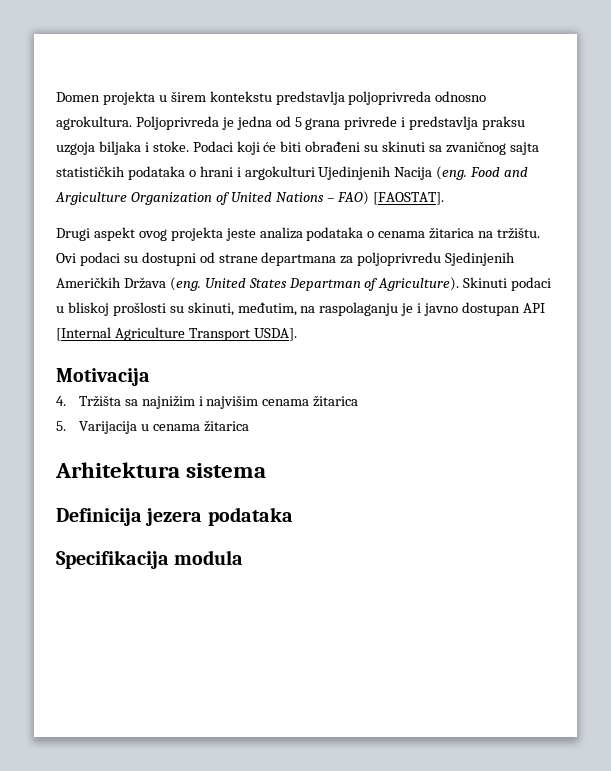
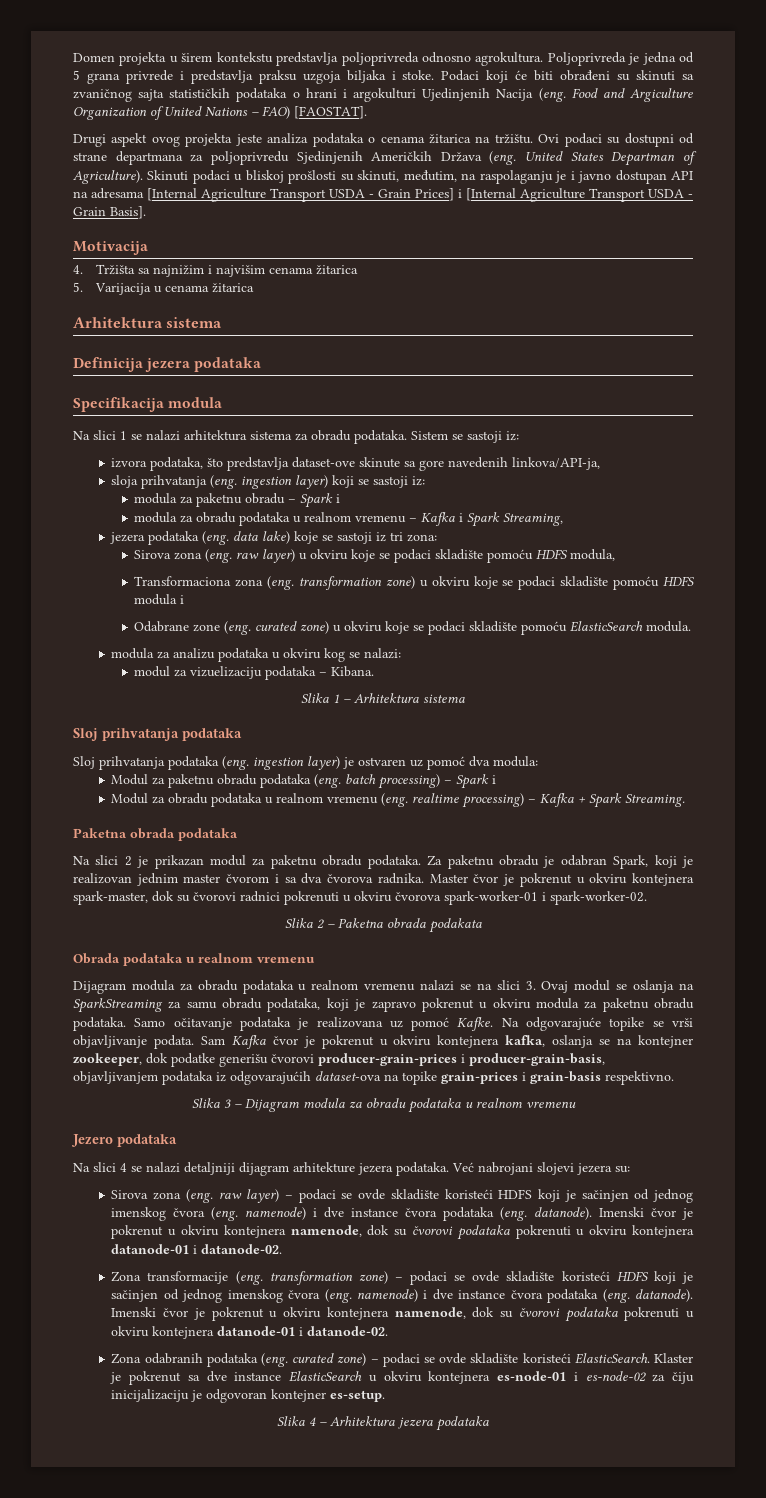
[56,327,297,341] [Internal Agriculture Transport USDA]. -> [73,188,693,202] [73,206,146,219] na adresama [Internal Agriculture Transport USDA - Grain Prices] i [Internal Agriculture Transport USDA - Grain Basis].
(244, 557) none -> [73,430,519,444] [111,457,601,471] [111,475,426,489] [134,493,341,508] [134,512,564,527] [110,531,438,545] [134,549,616,563] [134,576,694,590] [134,594,185,605] [134,621,692,635] [111,648,402,662] [134,666,375,680] [301,693,465,703] [73,728,242,741] [73,756,538,770] [111,774,497,789] [111,793,686,808] [73,828,238,841] [73,855,693,869] [73,873,694,887] [73,891,647,905] [284,918,482,933] [73,953,315,966] [73,980,694,994] [73,998,694,1013] [73,1017,693,1031] [73,1035,694,1049] [73,1053,605,1067] [73,1071,674,1085] [191,1098,576,1113] [71,1134,177,1147] [73,1162,630,1176] [111,1189,693,1203] [111,1207,693,1221] [111,1225,694,1240] [111,1244,283,1254] [111,1271,693,1285] [111,1289,693,1303] [111,1307,694,1322] [111,1326,389,1339] [111,1353,694,1367] [110,1371,694,1385] [111,1389,386,1403] [277,1416,489,1431] // Na slici 1 se nalazi arhitektura sistema za obradu podataka. Sistem se sastoji iz: // izvora podataka, što predstavlja dataset-ove skinute sa gore navedenih linkova/API-ja, // sloja prihvatanja (eng. ingestion layer) koji se sastoji iz: // modula za paketnu obradu – Spark i // modula za obradu podataka u realnom vremenu – Kafka i Spark Streaming, // jezera podataka (eng. data lake) koje se sastoji iz tri zona: // Sirova zona (eng. raw layer) u okviru koje se podaci skladište pomoću HDFS modula, // Transformaciona zona (eng. transformation zone) u okviru koje se podaci skladište pomoću HDFS modula i // Odabrane zone (eng. curated zone) u okviru koje se podaci skladište pomoću ElasticSearch modula. // modula za analizu podataka u okviru kog se nalazi: // modul za vizuelizaciju podataka – Kibana. // Slika 1 – Arhitektura sistema // Sloj prihvatanja podataka // Sloj prihvatanja podataka (eng. ingestion layer) je ostvaren uz pomoć dva modula: // Modul za paketnu obradu podataka (eng. batch processing) – Spark i // Modul za obradu podataka u realnom vremenu (eng. realtime processing) – Kafka + Spark Streaming. // Paketna obrada podataka // Na slici 2 je prikazan modul za paketnu obradu podataka. Za paketnu obradu je odabran Spark, koji je realizovan jednim master čvorom i sa dva čvorova radnika. Master čvor je pokrenut u okviru kontejnera spark-master, dok su čvorovi radnici pokrenuti u okviru čvorova spark-worker-01 i spark-worker-02. // Slika 2 – Paketna obrada podakata // Obrada podataka u realnom vremenu // Dijagram modula za obradu podataka u realnom vremenu nalazi se na slici 3. Ovaj modul se oslanja na SparkStreaming za samu obradu podataka, koji je zapravo pokrenut u okviru modula za paketnu obradu podataka. Samo očitavanje podataka je realizovana uz pomoć Kafke. Na odgovarajuće topike se vrši objavljivanje podata. Sam Kafka čvor je pokrenut u okviru kontejnera kafka, oslanja se na kontejner zookeeper, dok podatke generišu čvorovi producer-grain-prices i producer-grain-basis, objavljivanjem podataka iz odgovarajućih dataset-ova na topike grain-prices i grain-basis respektivno. // Slika 3 – Dijagram modula za obradu podataka u realnom vremenu // Jezero podataka // Na slici 4 se nalazi detaljniji dijagram arhitekture jezera podataka. Već nabrojani slojevi jezera su: // Sirova zona (eng. raw layer) – podaci se ovde skladište koristeći HDFS koji je sačinjen od jednog imenskog čvora (eng. namenode) i dve instance čvora podataka (eng. datanode). Imenski čvor je pokrenut u okviru kontejnera namenode, dok su čvorovi podataka pokrenuti u okviru kontejnera datanode-01 i datanode-02. // Zona transformacije (eng. transformation zone) – podaci se ovde skladište koristeći HDFS koji je sačinjen od jednog imenskog čvora (eng. namenode) i dve instance čvora podataka (eng. datanode). Imenski čvor je pokrenut u okviru kontejnera namenode, dok su čvorovi podataka pokrenuti u okviru kontejnera datanode-01 i datanode-02. // Zona odabranih podataka (eng. curated zone) – podaci se ovde skladište koristeći ElasticSearch. Klaster je pokrenut sa dve instance ElasticSearch u okviru kontejnera es-node-01 i es-node-02 za čiju inicijalizaciju je odgovoran kontejner es-setup. // Slika 4 – Arhitektura jezera podataka

